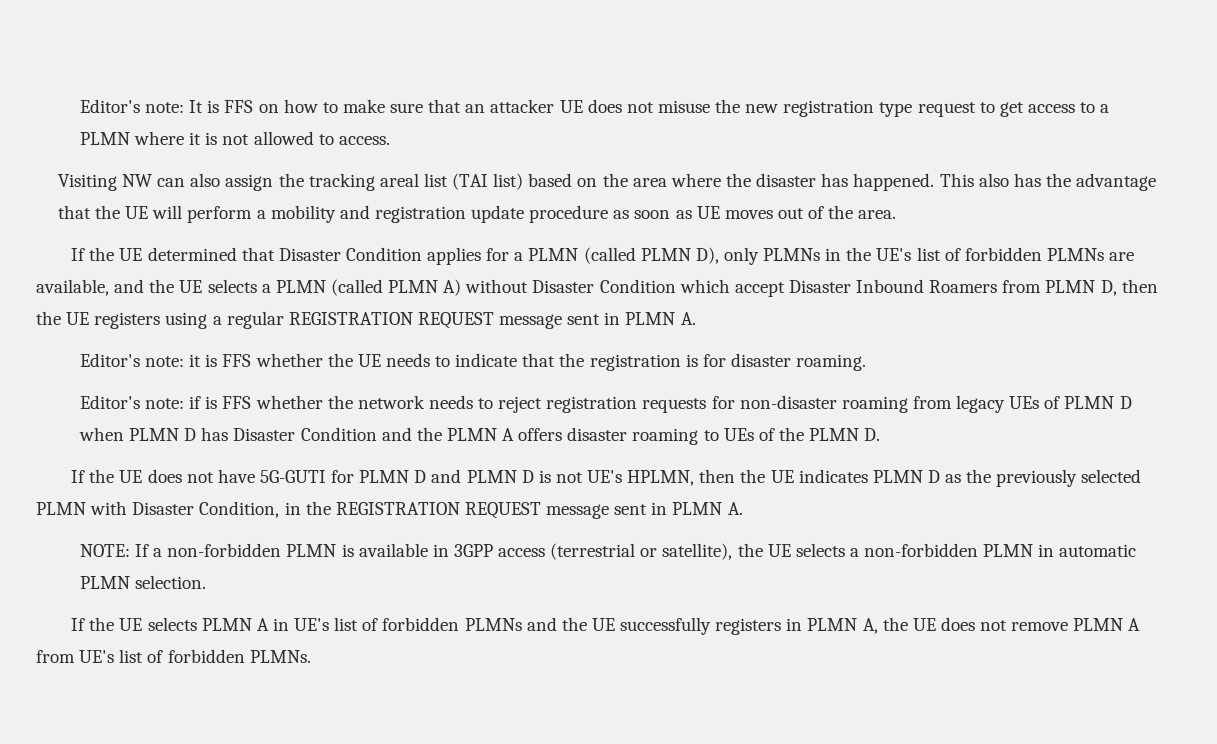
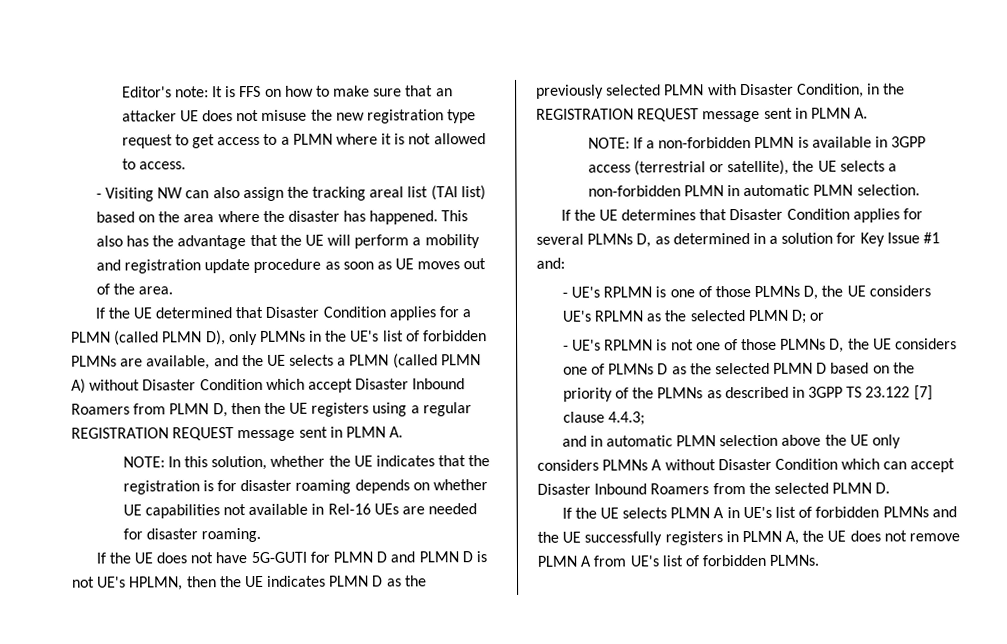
(390, 140) none -> [95,193,102,199] -
[79,353,518,367] Editor's note: it is FFS whether the UE needs to indicate -> [122,455,435,471] NOTE: In this solution, whether the UE indicates
[796,354,867,371] [79,395,1132,413] [78,427,881,445] roaming. // Editor's note: if is FFS whether the network needs to reject registration requests for non-disaster roaming from legacy UEs of PLMN D when PLMN D has Disaster Condition and the PLMN A offers disaster roaming to UEs of the PLMN D. -> [295,479,488,494] [122,503,478,519] [122,527,261,543] roaming depends on whether UE capabilities not available in Rel-16 UEs are needed for disaster roaming.
(206, 582) none -> [560,208,924,223] [536,232,941,248] [536,257,565,269] [561,285,931,300] [561,309,825,324] [562,338,958,353] [562,362,915,375] [562,385,933,402] [562,411,645,426] [561,434,902,449] [537,458,956,473] [537,482,891,495] // If the UE determines that Disaster Condition applies for several PLMNs D, as determined in a solution for Key Issue #1 and: // - UE's RPLMN is one of those PLMNs D, the UE considers UE's RPLMN as the selected PLMN D; or // - UE's RPLMN is not one of those PLMNs D, the UE considers one of PLMNs D as the selected PLMN D based on the priority of the PLMNs as described in 3GPP TS 23.122 [7] clause 4.4.3; // and in automatic PLMN selection above the UE only considers PLMNs A without Disaster Condition which can accept Disaster Inbound Roamers from the selected PLMN D.

